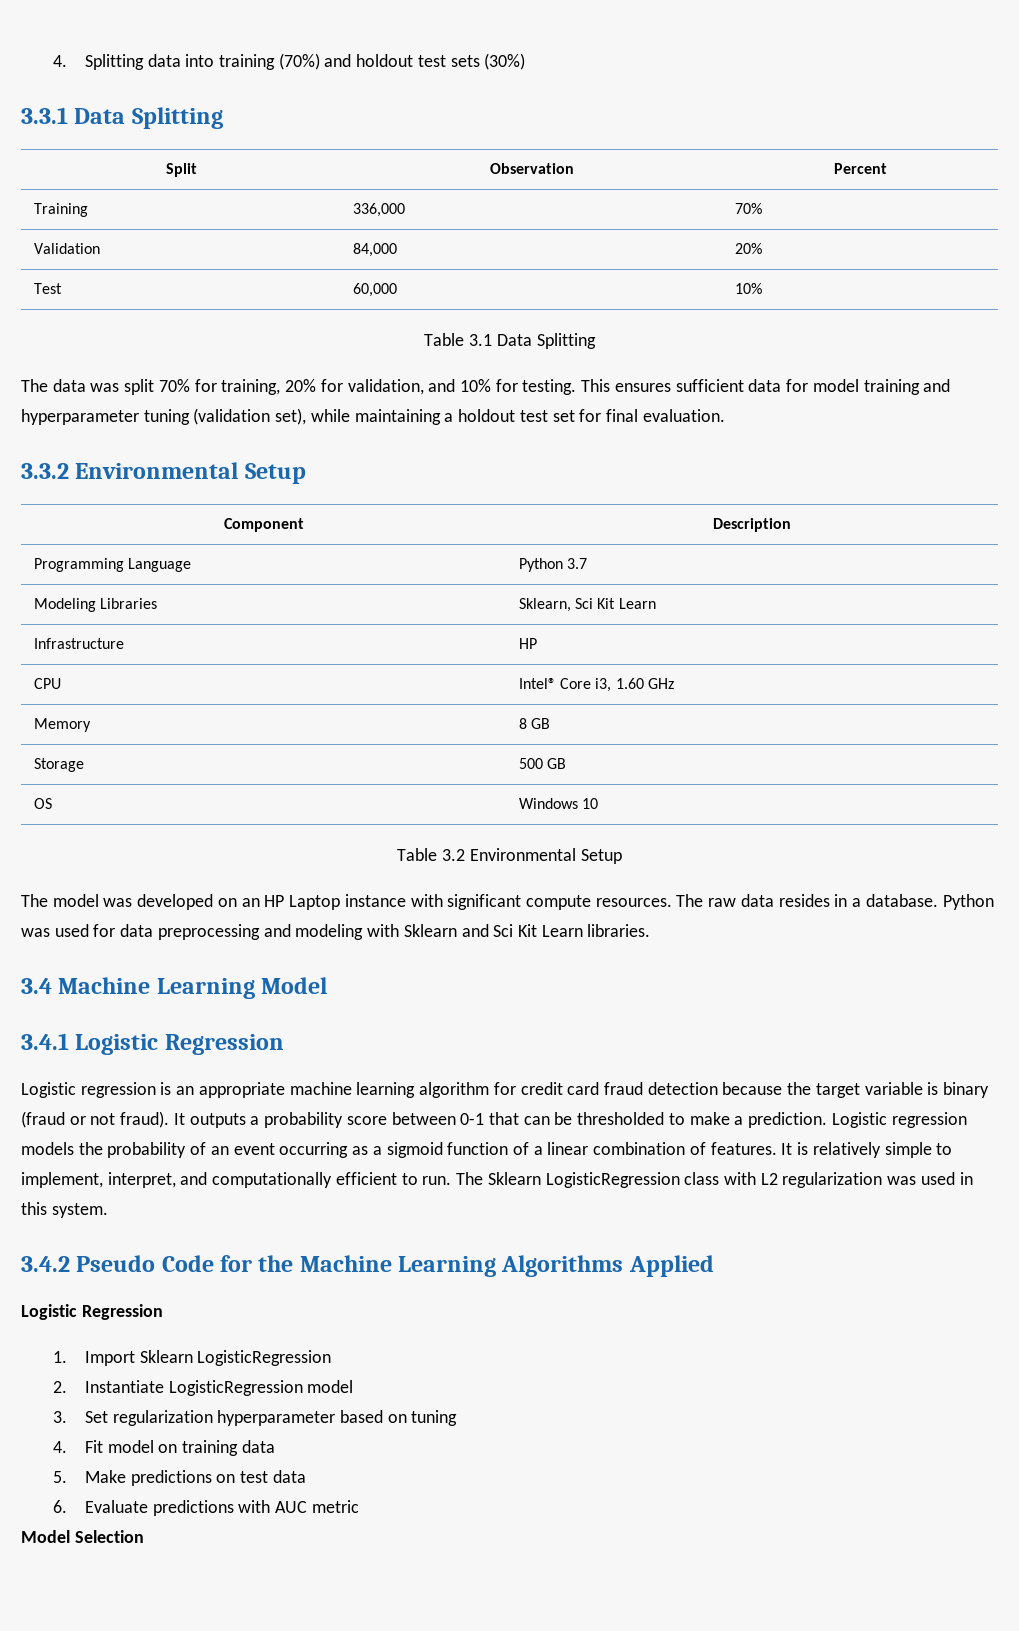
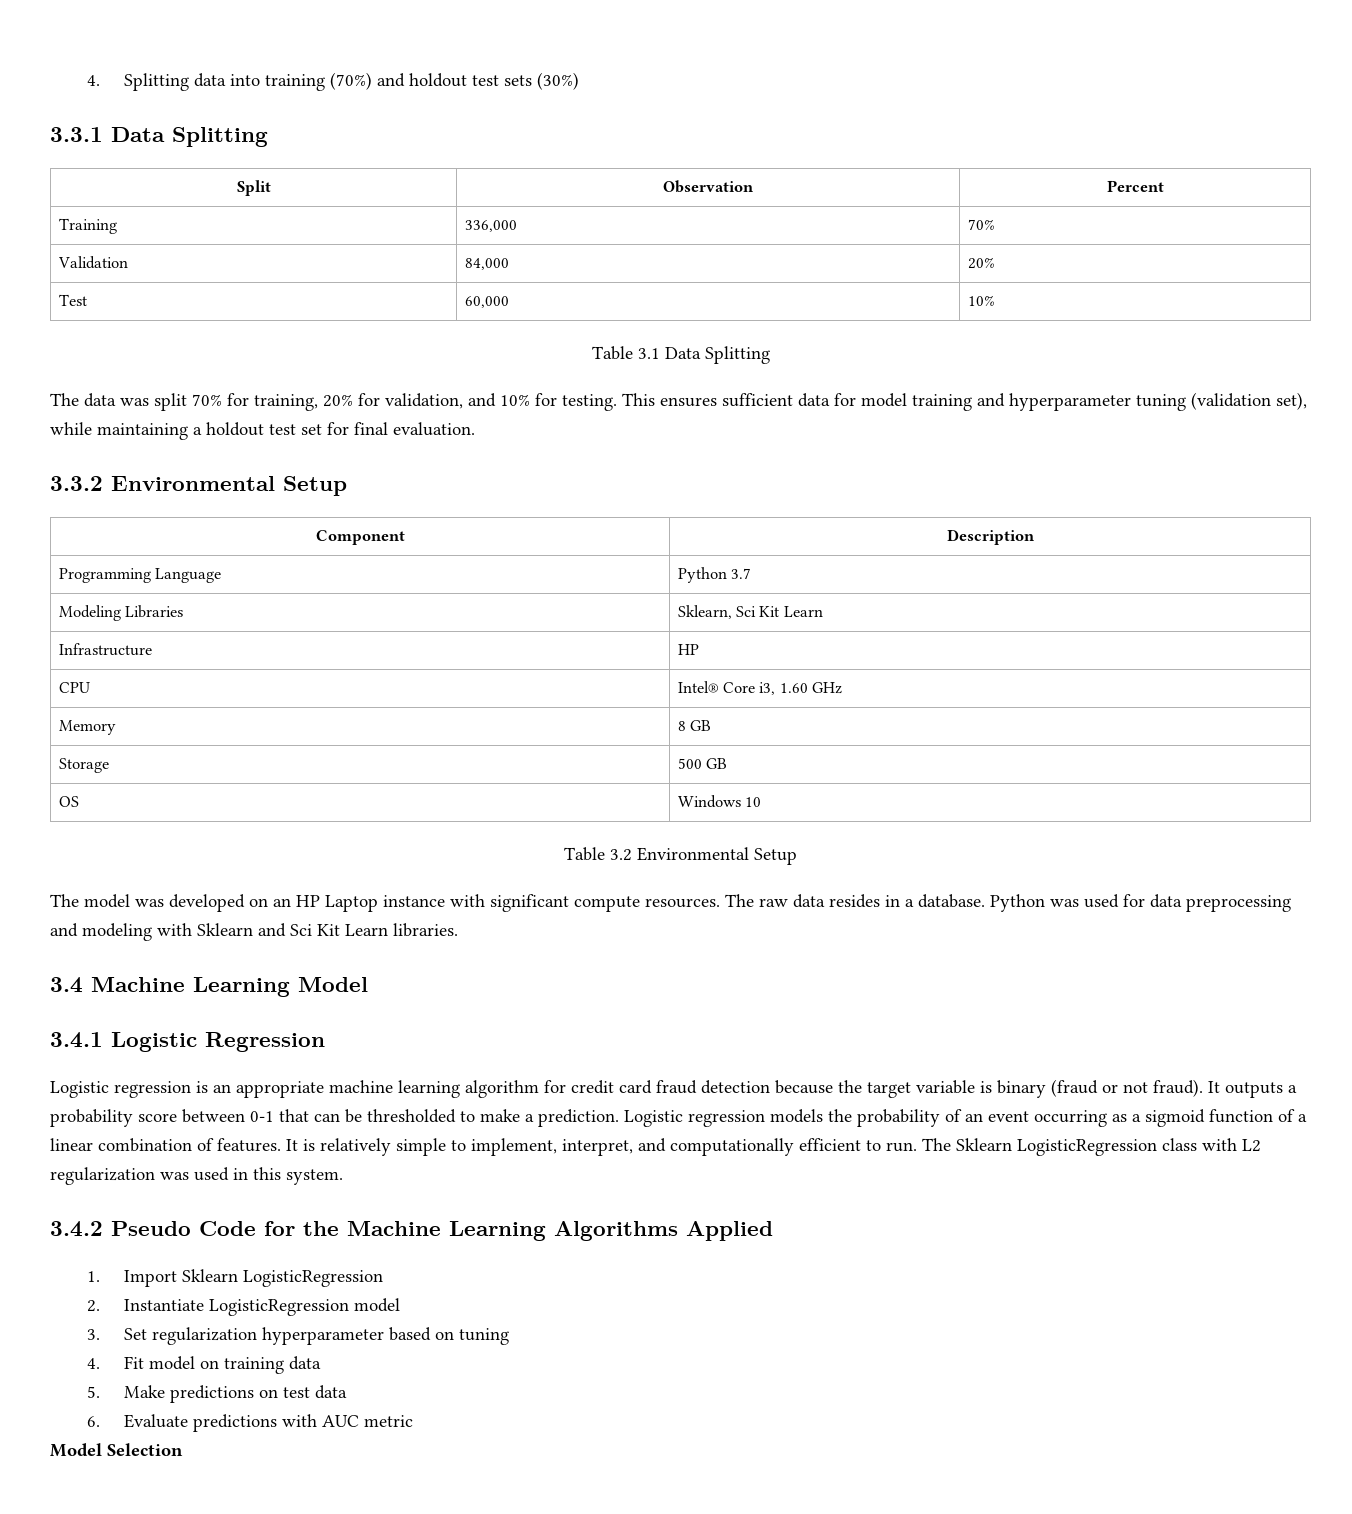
[21,1304,163,1320] // Logistic Regression -> (773, 1231) none

